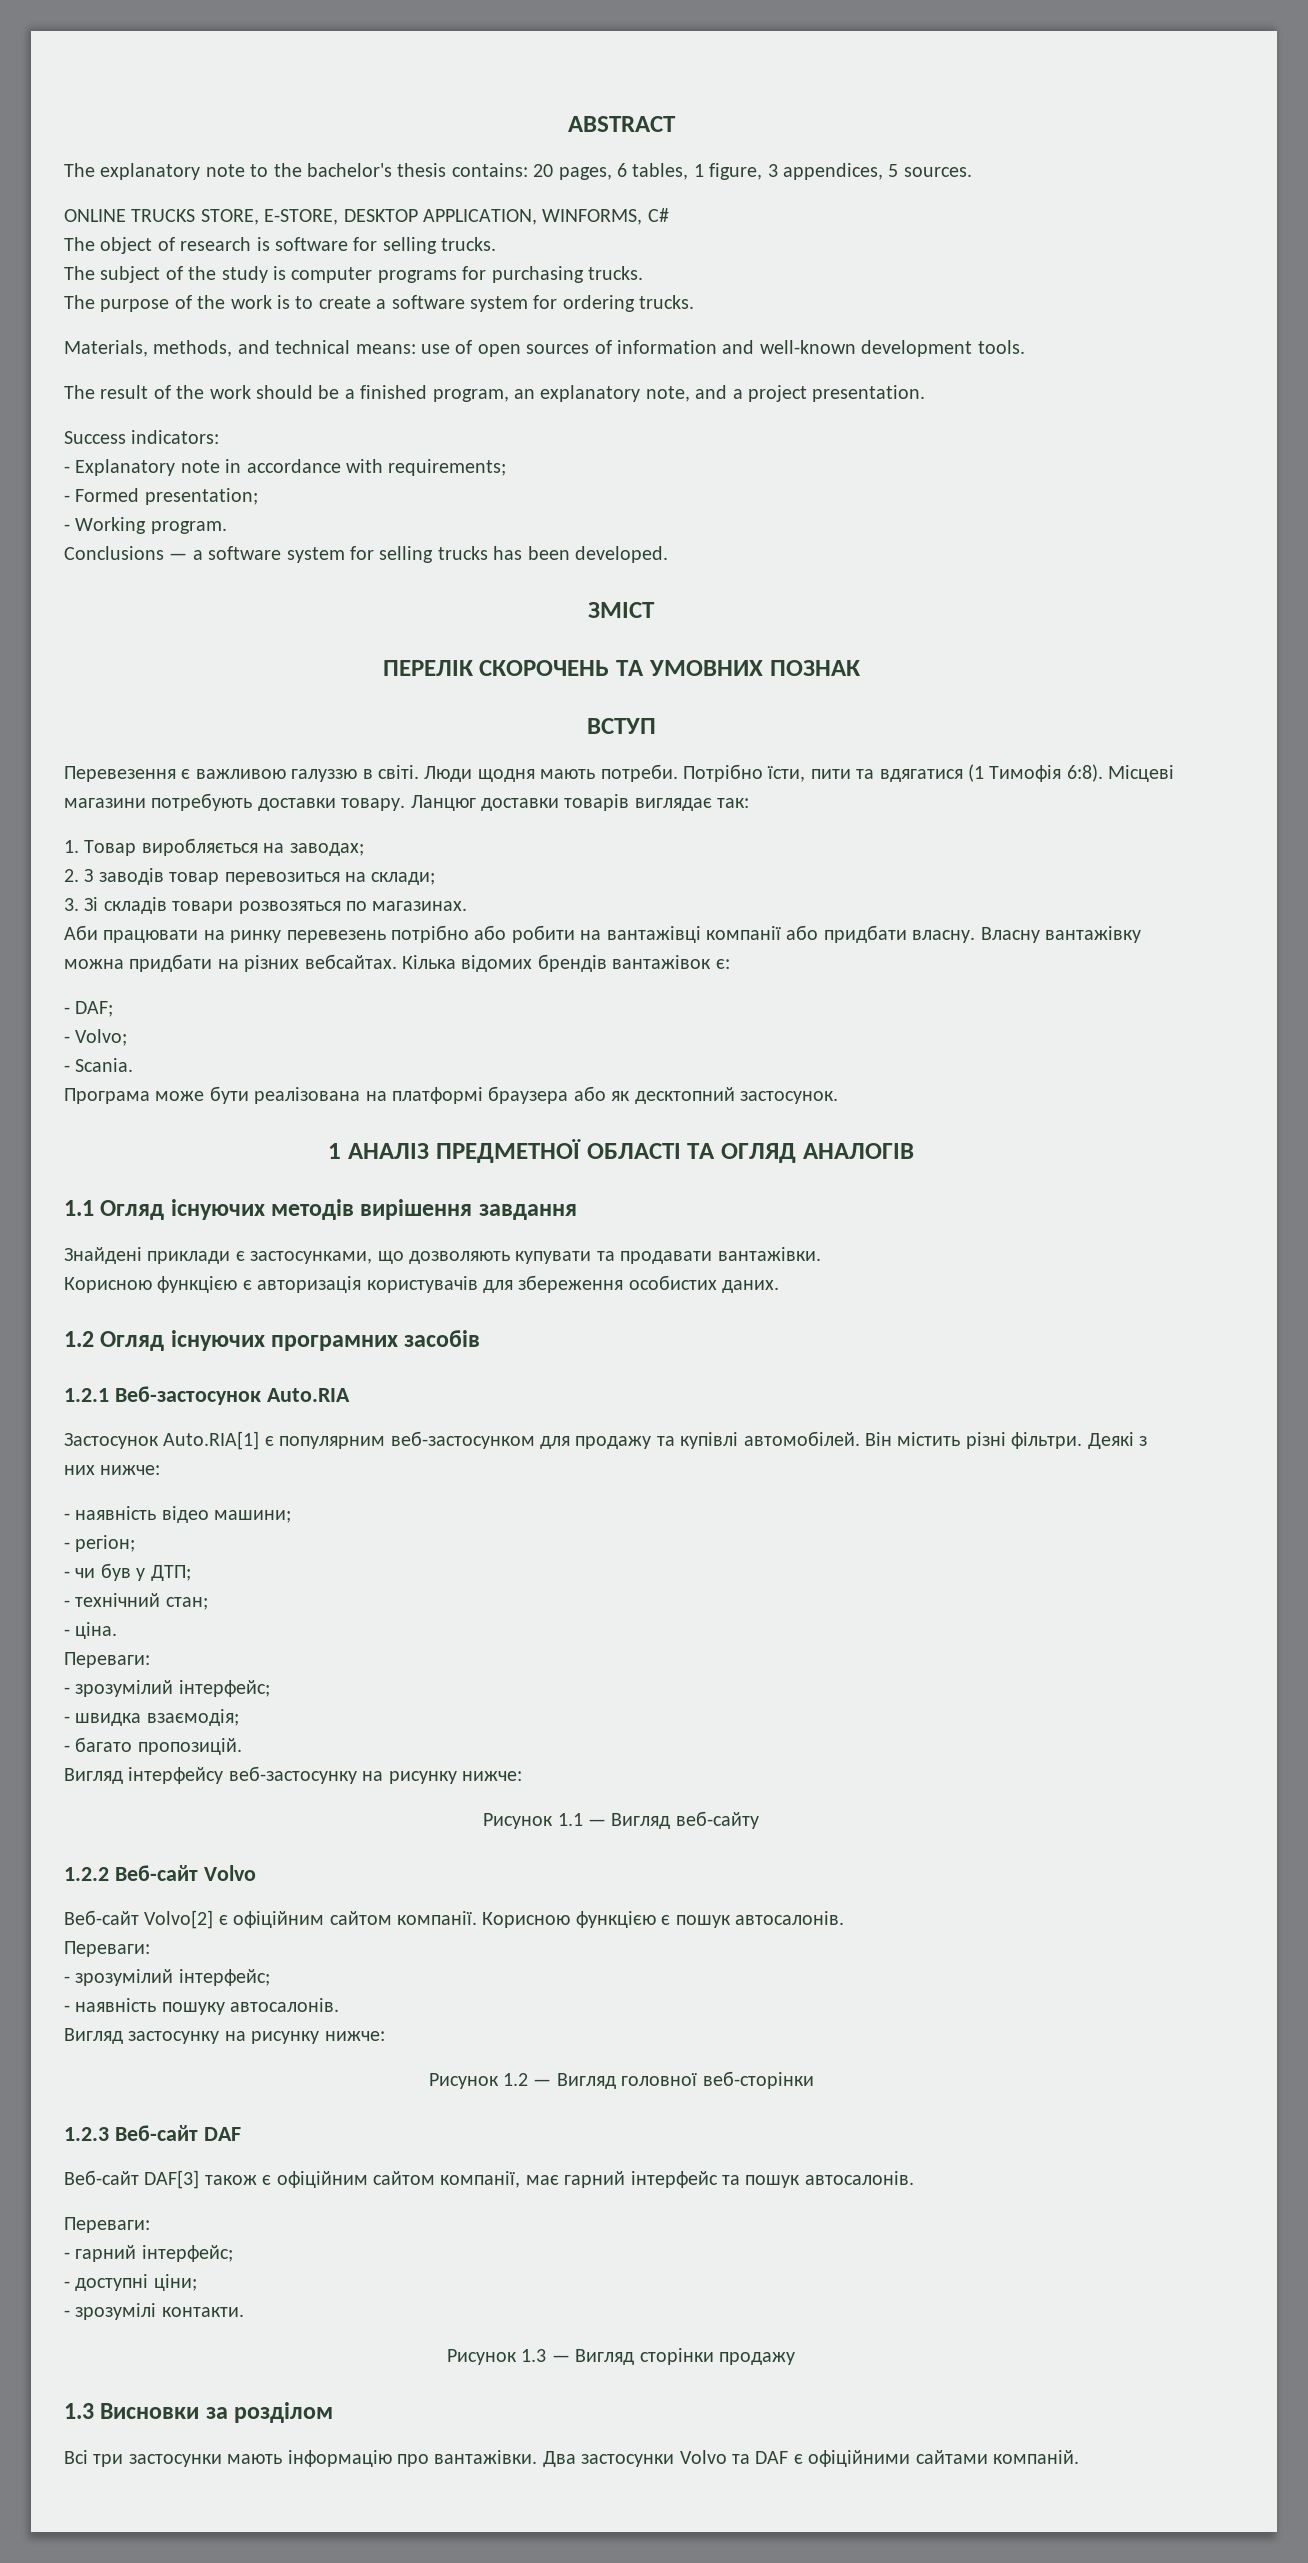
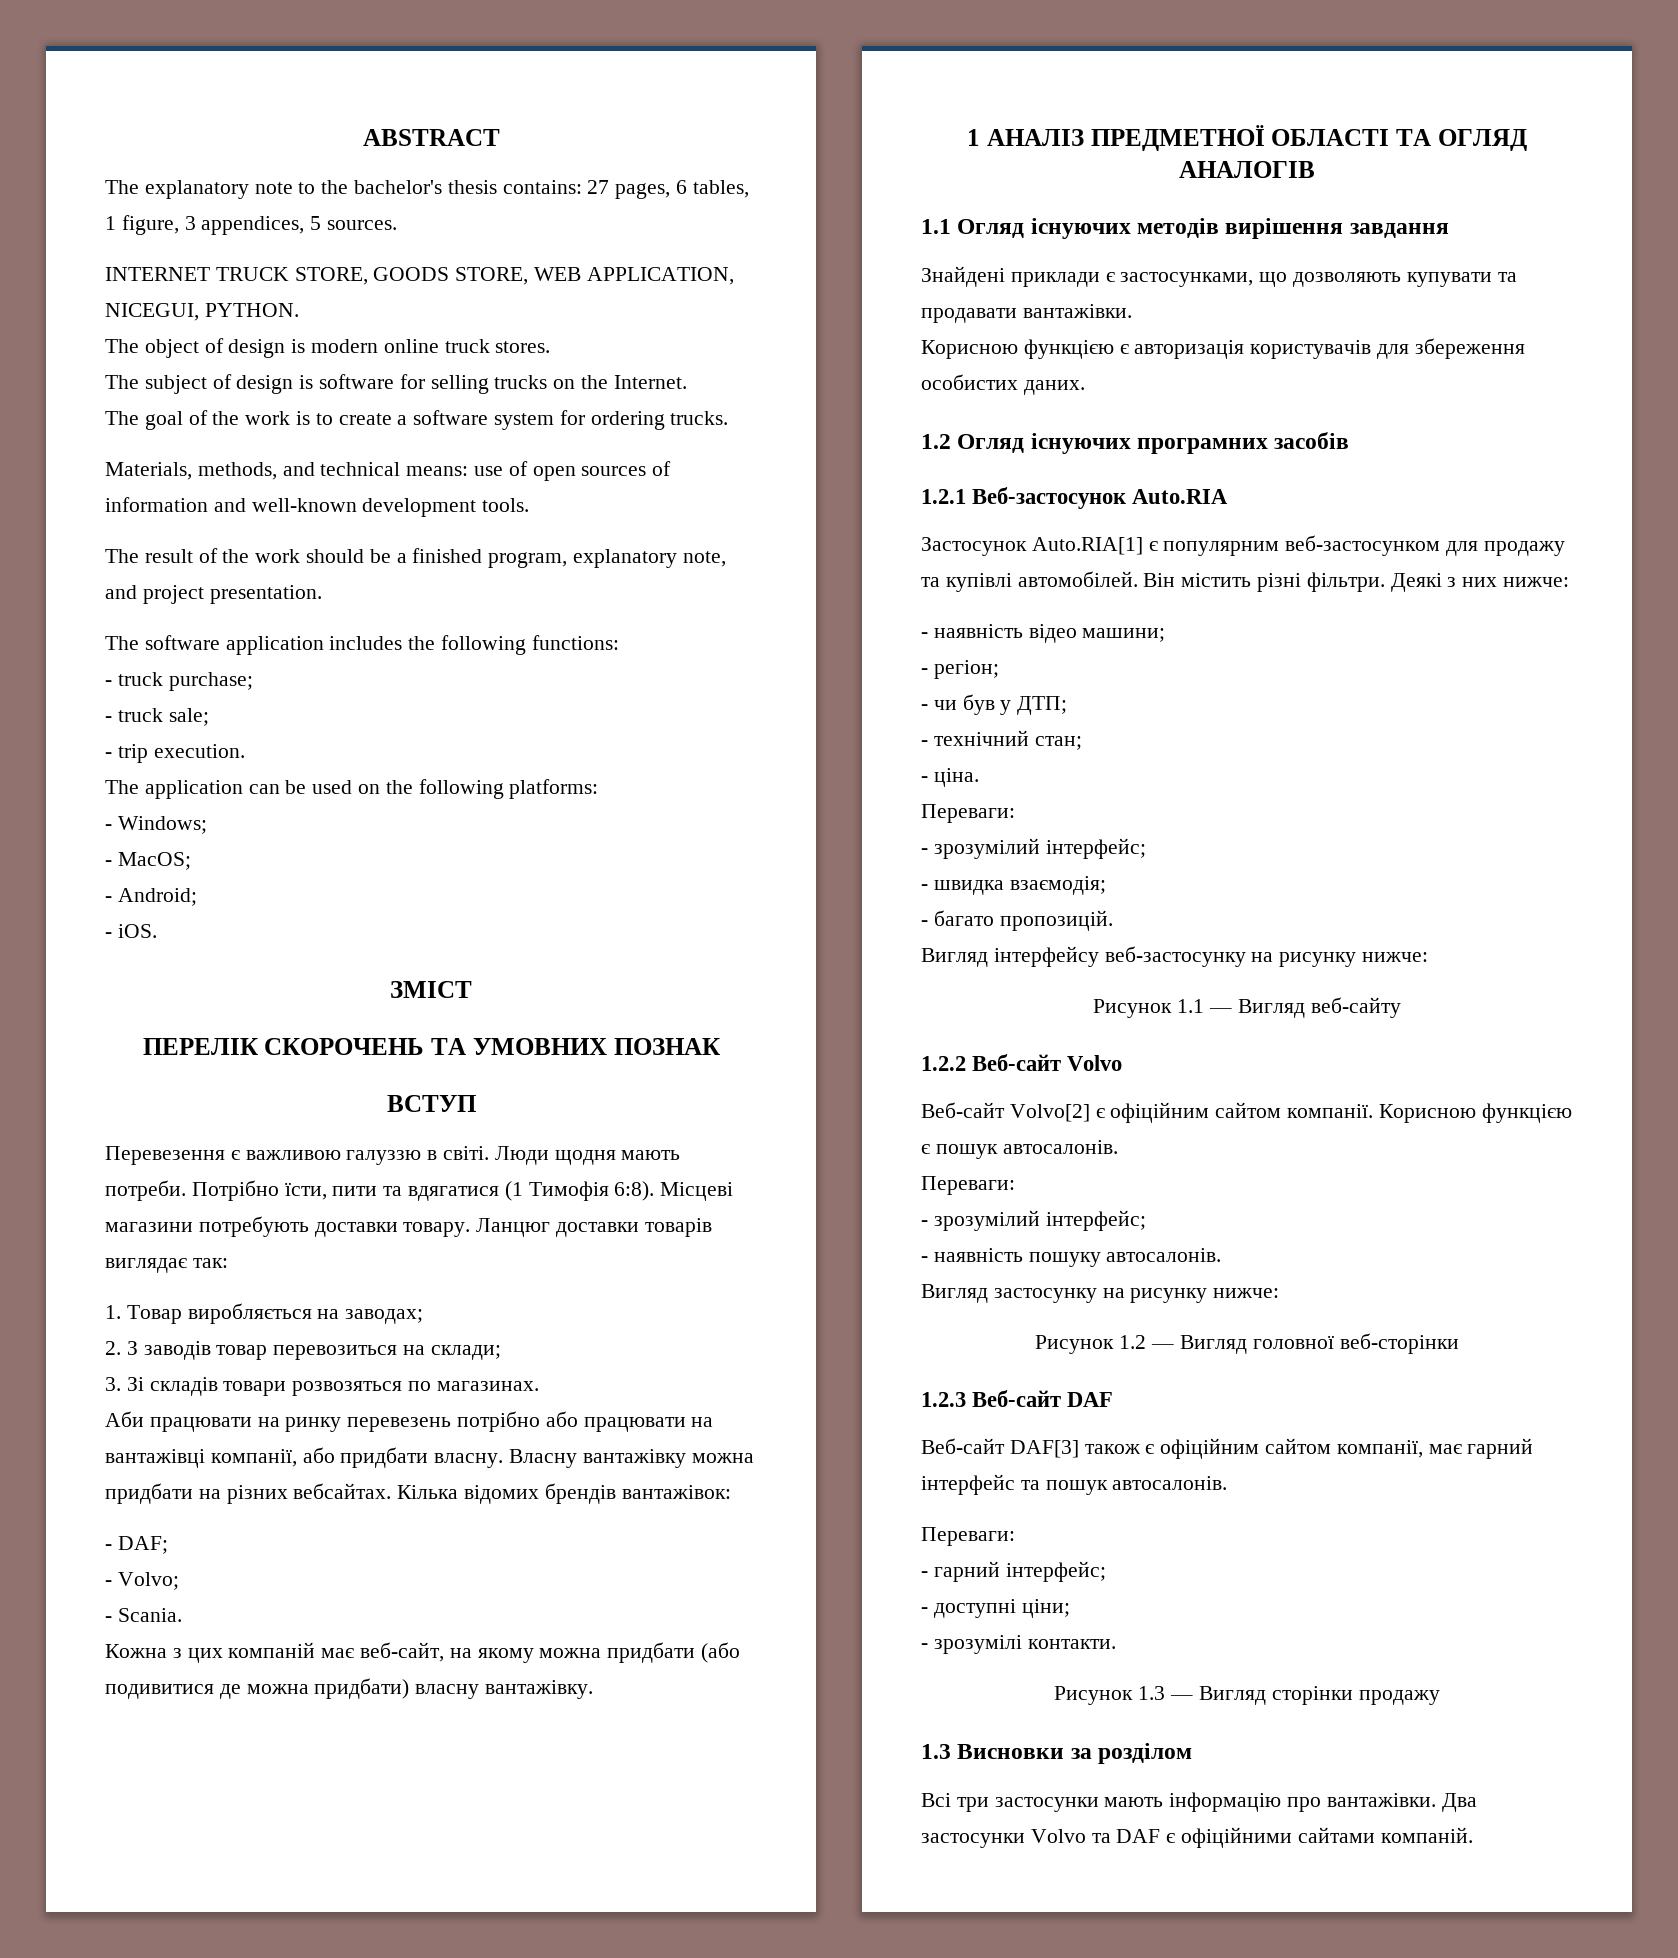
[533,164,554,177] 20 -> [587,180,610,194] 27
[64,208,669,225] [64,237,497,254] [64,266,643,283] [64,295,170,312] ONLINE TRUCKS STORE, E-STORE, DESKTOP APPLICATION, WINFORMS, C# // The object of research is software for selling trucks. // The subject of the study is computer programs for purchasing trucks. // The purpose -> [105,267,734,285] [105,303,299,321] [105,338,551,358] [105,374,687,394] [105,411,183,430] INTERNET TRUCK STORE, GOODS STORE, WEB APPLICATION, NICEGUI, PYTHON. // The object of design is modern online truck stores. // The subject of design is software for selling trucks on the Internet. // The goal
[514,389,535,399] an -> (568, 560) none
[732,389,743,399] a -> (137, 592) none
[64,430,220,444] [64,459,507,476] [64,488,258,505] [64,517,227,534] [64,546,668,563] Success indicators: // - Explanatory note in accordance with requirements; // - Formed presentation; // - Working program. // Conclusions — a software system for selling trucks has been developed. -> [105,635,619,655] [105,672,253,691] [105,708,209,726] [105,744,245,763] [105,779,599,799] [105,816,207,834] [105,852,191,870] [105,888,197,906] [105,924,157,938] The software application includes the following functions: // - truck purchase; // - truck sale; // - trip execution. // The application can be used on the following platforms: // - Windows; // - MacOS; // - Android; // - iOS.
[511,925,575,943] робити -> [583,1417,686,1432] працювати
[705,926,781,940] компанії -> [210,1449,297,1467] компанії,
[612,955,730,969] вантажівок є: -> [621,1485,731,1499] вантажівок:
[64,1086,838,1104] Програма може бути реалізована на платформі браузера або як десктопний застосунок. -> [105,1642,741,1663] [105,1678,594,1699] Кожна з цих компаній має веб-сайт, на якому можна придбати (або подивитися де можна придбати) власну вантажівку.

